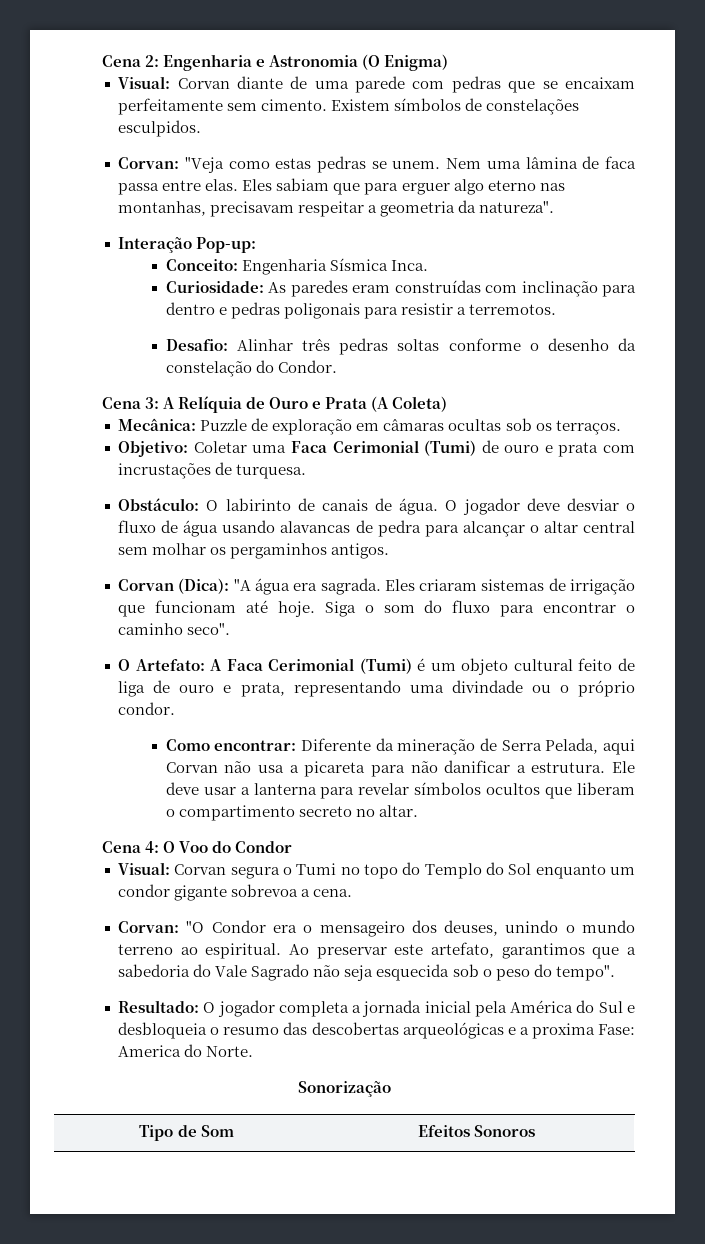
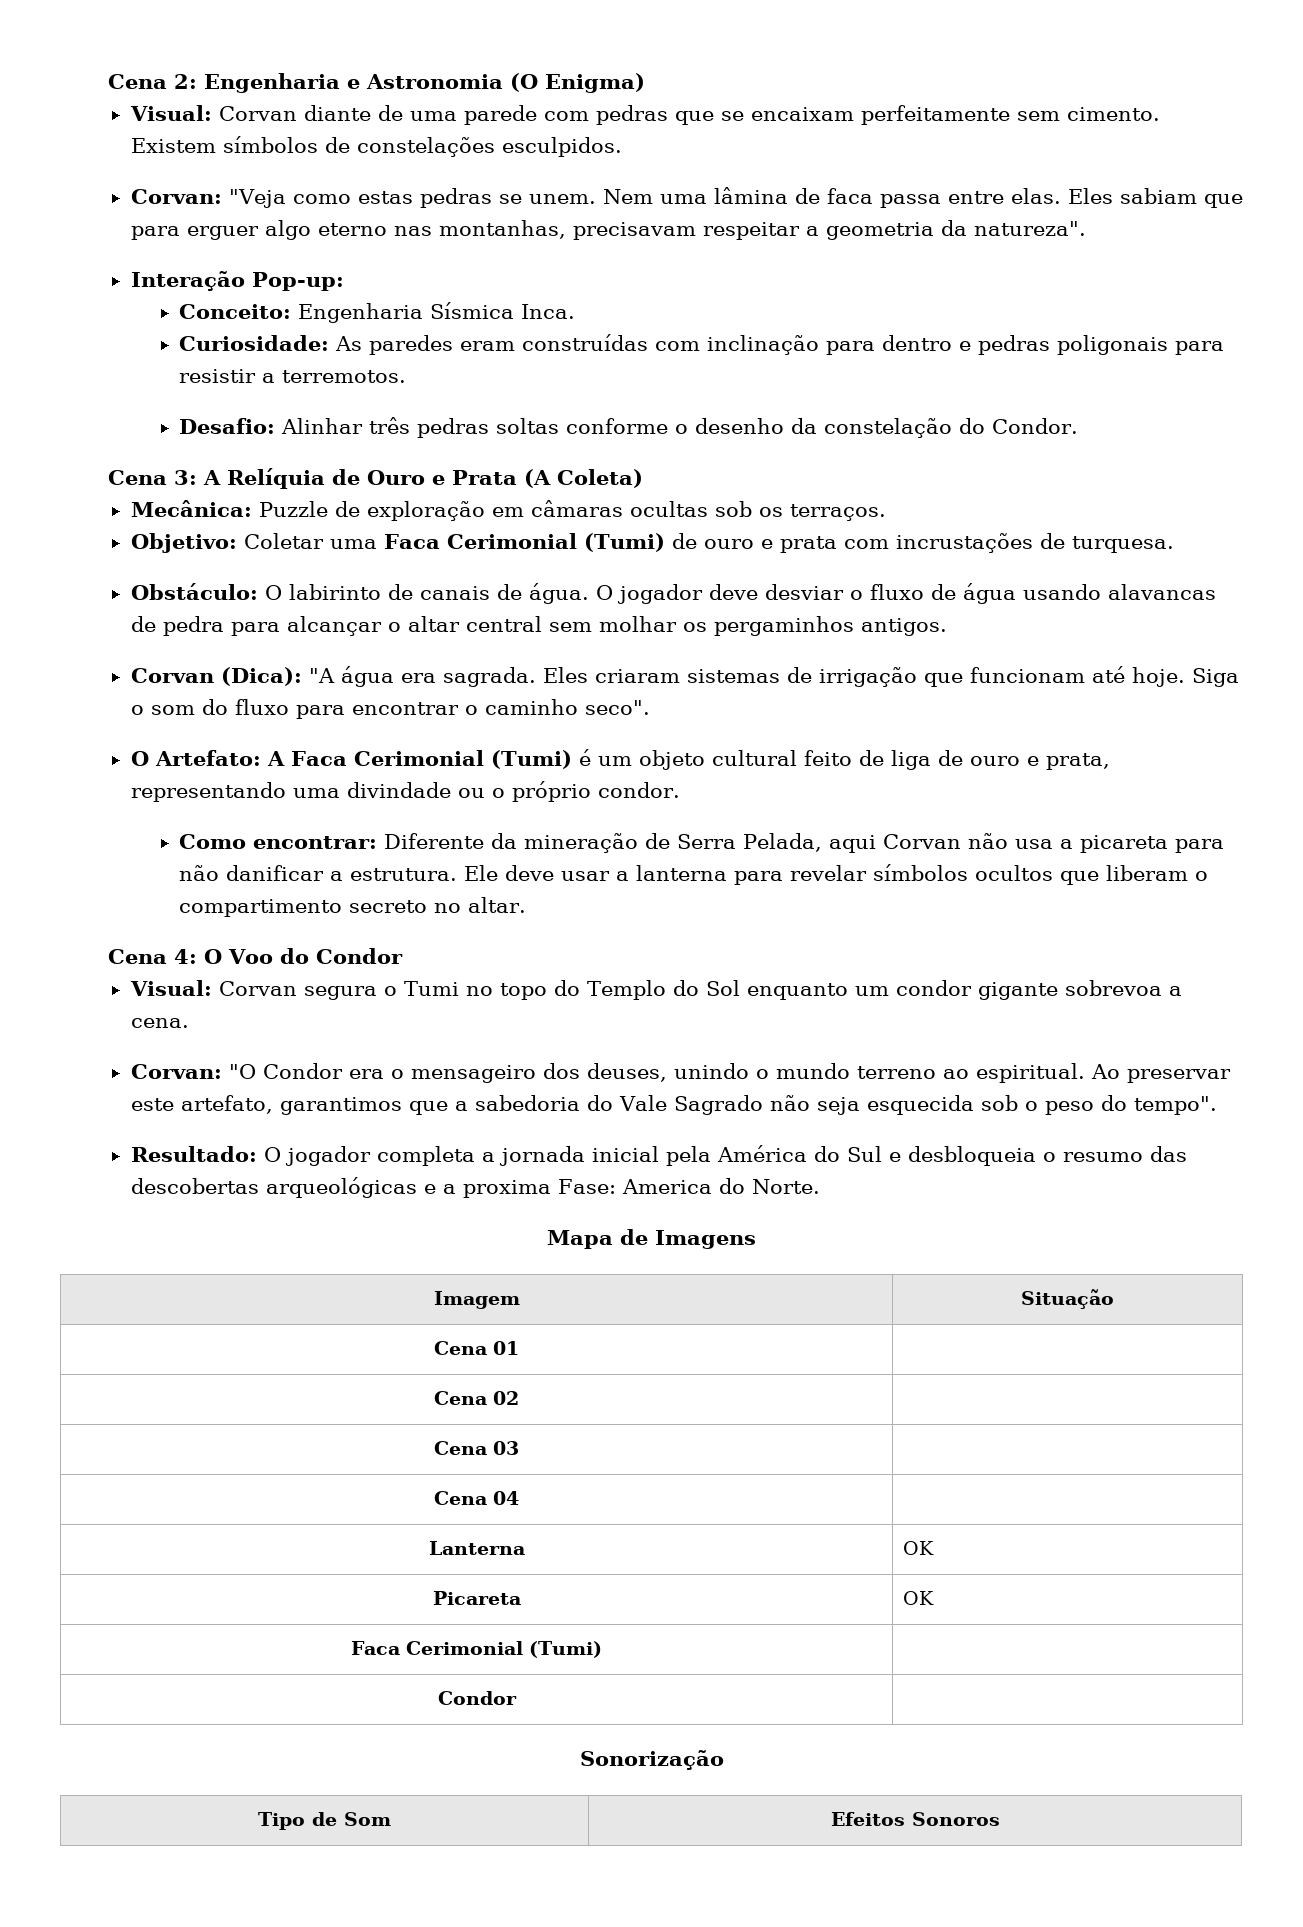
(254, 1051) none -> [547,1229,756,1249] [433,1291,520,1309] [1021,1289,1114,1309] [434,1341,519,1355] [434,1391,519,1405] [434,1441,519,1455] [434,1491,519,1505] [428,1541,525,1555] [902,1541,934,1555] [432,1591,521,1605] [902,1591,934,1605] [351,1641,602,1658] [437,1691,517,1705] // Mapa de Imagens // Imagem | Situação // Cena 01 | // Cena 02 | // Cena 03 | // Cena 04 | // Lanterna | OK // Picareta | OK // Faca Cerimonial (Tumi) | // Condor |

